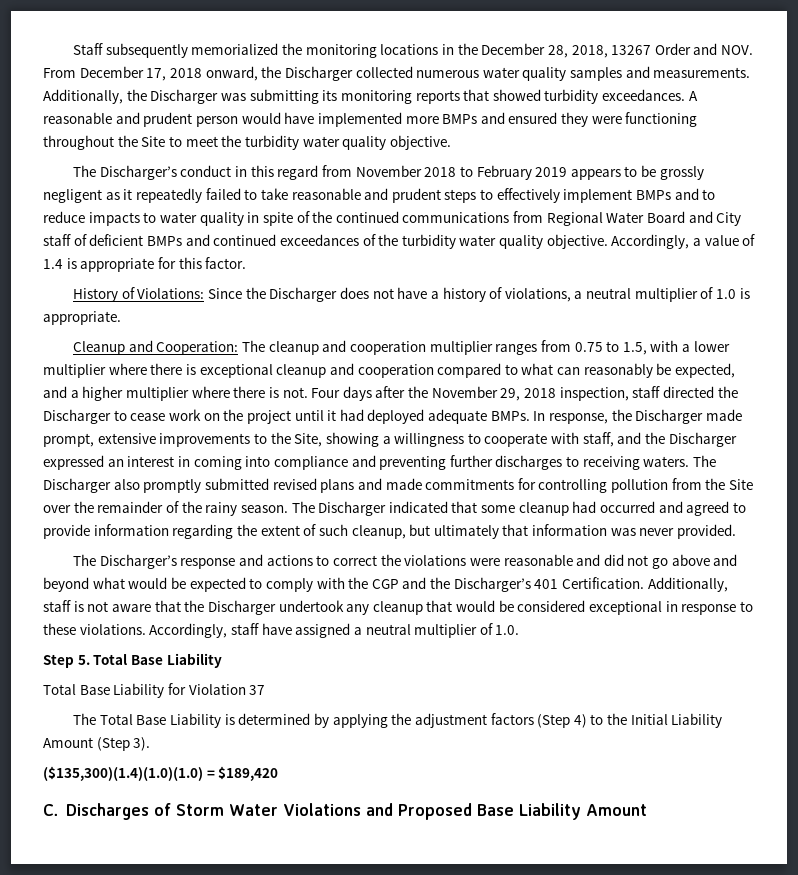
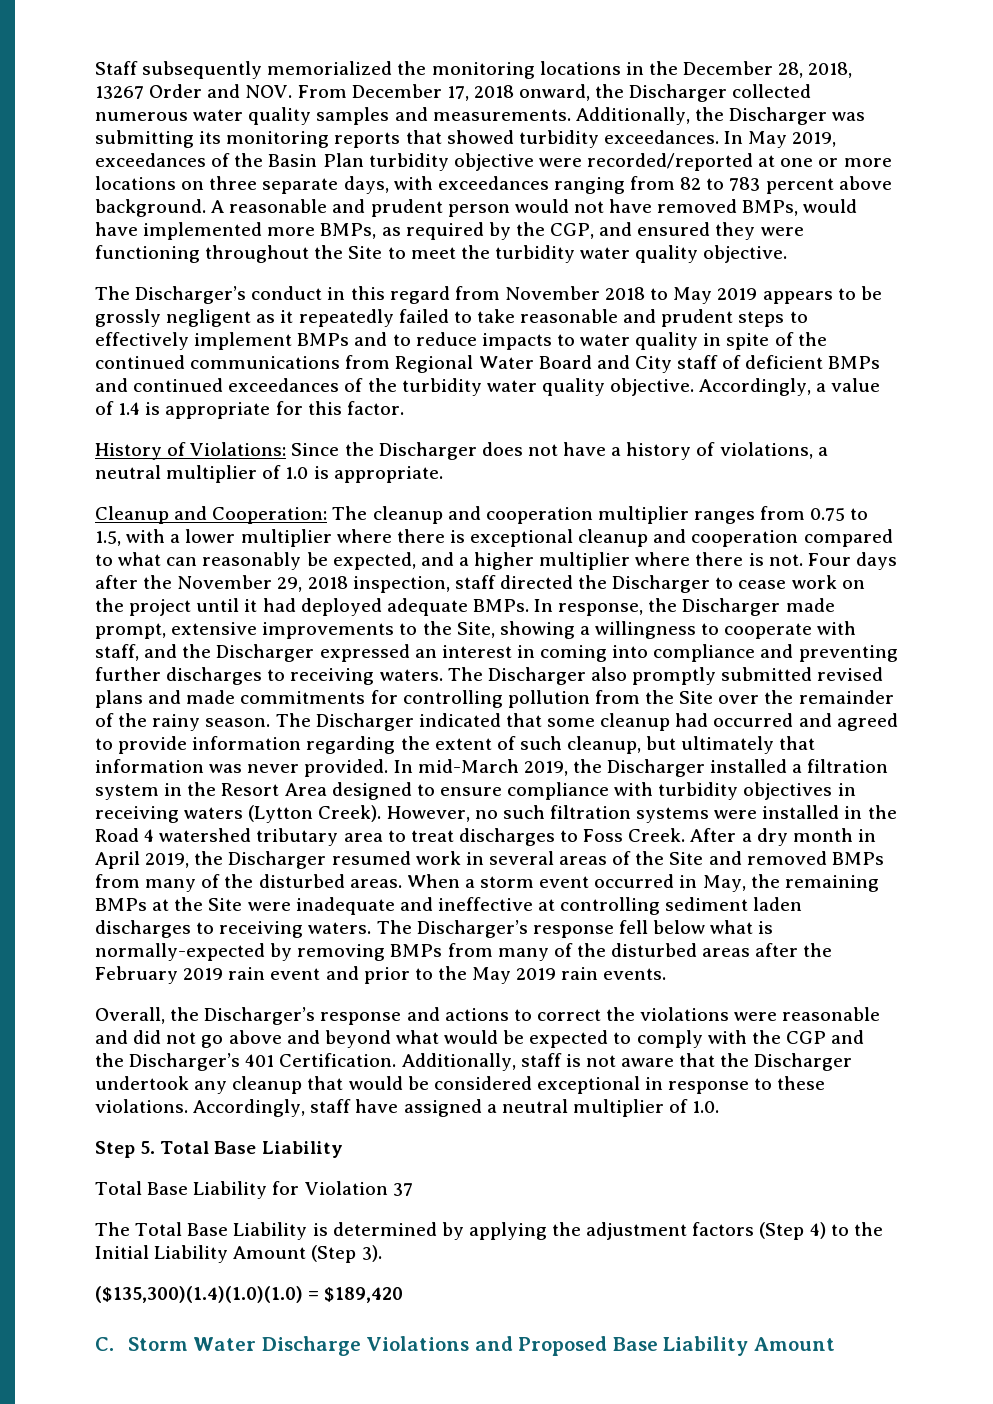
(686, 95) none -> [724,131,837,148] [95,153,892,171] [95,176,892,194] [95,199,206,217] In May 2019, exceedances of the Basin Plan turbidity objective were recorded/reported at one or more locations on three separate days, with exceedances ranging from 82 to 783 percent above background.
[284,112,478,127] have implemented more BMPs -> [573,199,858,216] [95,222,595,240] not have removed BMPs, would have implemented more BMPs, as required by the CGP,
[476,165,532,180] February -> [673,287,713,304] May
[73,554,97,566] // The -> [393,759,889,777] [95,782,856,800] [95,805,897,823] [95,828,876,846] [95,851,884,869] [95,874,879,892] [95,897,803,915] [95,920,774,938] [95,943,833,961] [95,966,667,984] [95,1007,200,1024] In mid-March 2019, the Discharger installed a filtration system in the Resort Area designed to ensure compliance with turbidity objectives in receiving waters (Lytton Creek). However, no such filtration systems were installed in the Road 4 watershed tributary area to treat discharges to Foss Creek. After a dry month in April 2019, the Discharger resumed work in several areas of the Site and removed BMPs from many of the disturbed areas. When a storm event occurred in May, the remaining BMPs at the Site were inadequate and ineffective at controlling sediment laden discharges to receiving waters. The Discharger’s response fell below what is normally-expected by removing BMPs from many of the disturbed areas after the February 2019 rain event and prior to the May 2019 rain events. // Overall, the
[65,803,171,820] Discharges of -> (114, 1344) none
(278, 810) none -> [261,1336,361,1356] Discharge

